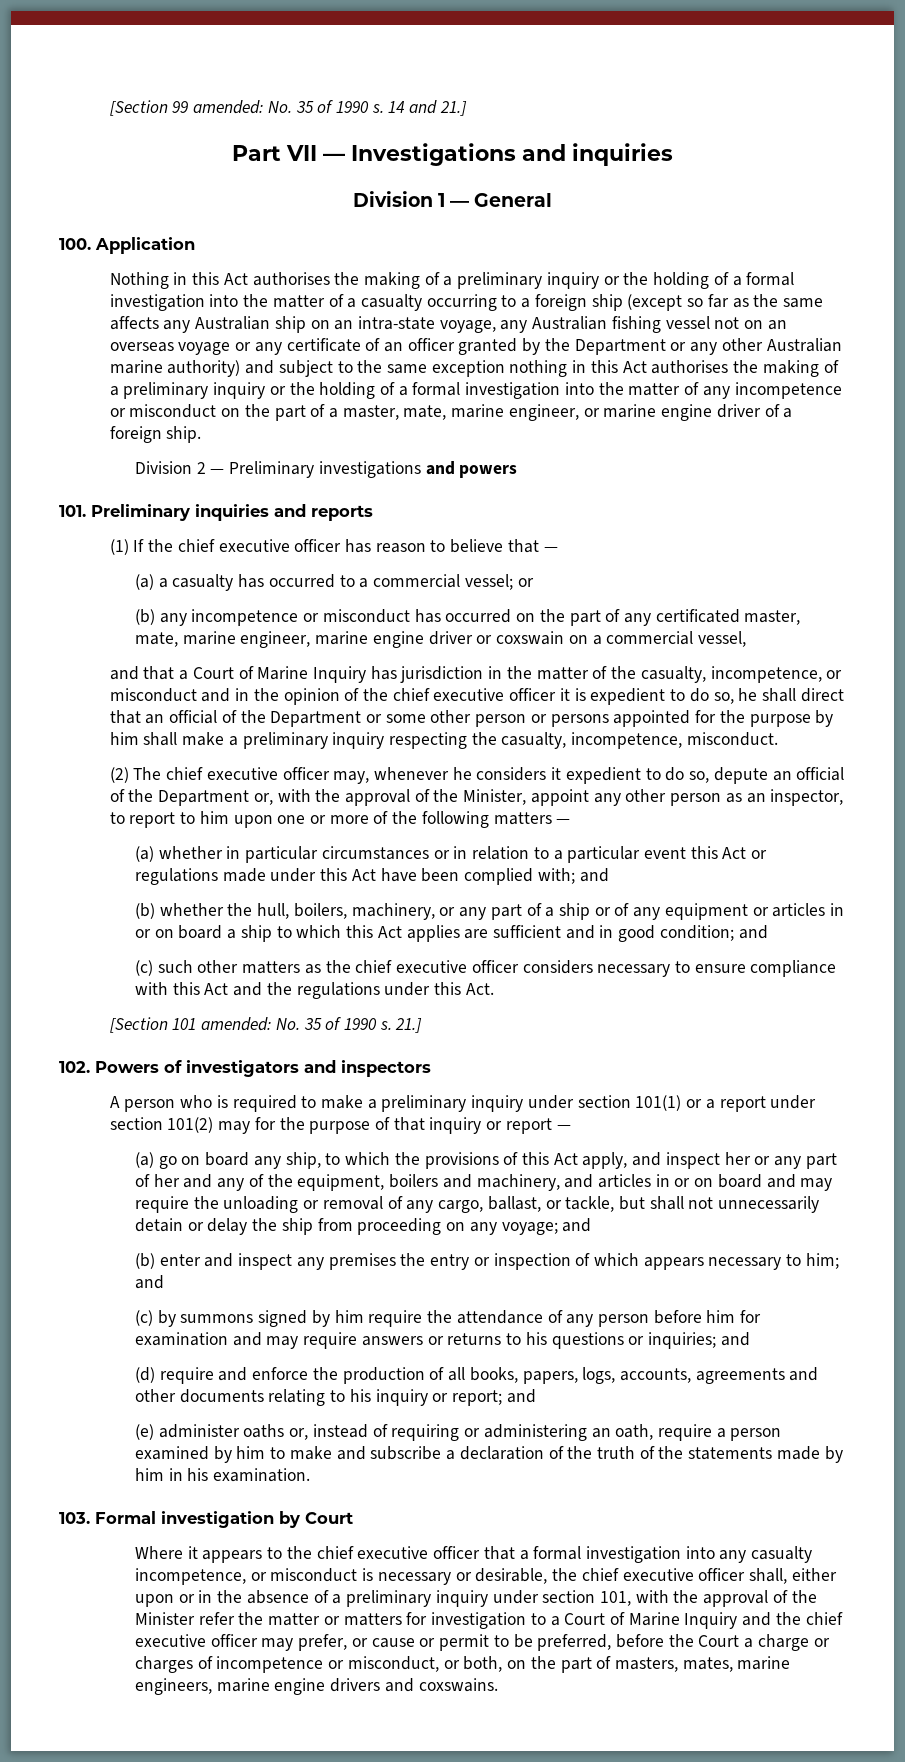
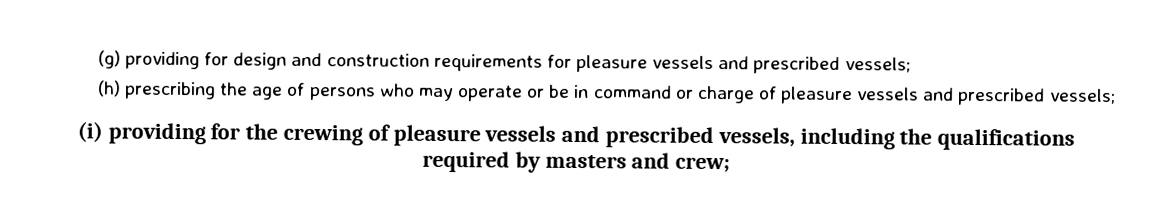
[109,100,467,116] [232,143,673,166] [352,191,553,207] [59,237,195,254] [109,272,795,289] [109,294,823,311] [109,316,787,333] [109,338,842,355] [109,360,839,377] [109,382,842,399] [109,404,793,421] [109,426,202,443] [134,461,518,478] [59,504,373,521] [109,539,558,555] [134,574,534,591] [134,609,801,626] [134,631,746,648] [109,666,843,683] [109,688,844,705] [109,710,834,727] [109,732,778,749] [109,767,845,784] [109,789,844,806] [109,811,571,828] [134,846,768,863] [134,868,609,885] [134,903,845,920] [134,925,768,942] [134,960,837,977] [134,982,494,999] [109,1017,423,1033] [59,1060,431,1077] [109,1095,817,1112] [109,1117,571,1134] [134,1152,837,1169] [134,1174,833,1191] [134,1196,820,1213] [134,1218,592,1235] [134,1253,839,1270] [134,1275,164,1289] [134,1310,762,1327] [134,1332,750,1349] [134,1367,819,1384] [134,1389,536,1406] [134,1424,782,1441] [134,1446,843,1463] [134,1468,311,1482] [59,1511,353,1528] [134,1546,813,1563] [134,1568,837,1585] [134,1590,817,1607] [134,1612,843,1629] [134,1634,830,1651] [134,1656,791,1673] [134,1678,498,1695] [Section 99 amended: No. 35 of 1990 s. 14 and 21.] // Part VII — Investigations and inquiries // Division 1 — General // 100. Application // Nothing in this Act authorises the making of a preliminary inquiry or the holding of a formal investigation into the matter of a casualty occurring to a foreign ship (except so far as the same affects any Australian ship on an intra-state voyage, any Australian fishing vessel not on an overseas voyage or any certificate of an officer granted by the Department or any other Australian marine authority) and subject to the same exception nothing in this Act authorises the making of a preliminary inquiry or the holding of a formal investigation into the matter of any incompetence or misconduct on the part of a master, mate, marine engineer, or marine engine driver of a foreign ship. // Division 2 — Preliminary investigations and powers // 101. Preliminary inquiries and reports // (1) If the chief executive officer has reason to believe that — // (a) a casualty has occurred to a commercial vessel; or // (b) any incompetence or misconduct has occurred on the part of any certificated master, mate, marine engineer, marine engine driver or coxswain on a commercial vessel, // and that a Court of Marine Inquiry has jurisdiction in the matter of the casualty, incompetence, or misconduct and in the opinion of the chief executive officer it is expedient to do so, he shall direct that an official of the Department or some other person or persons appointed for the purpose by him shall make a preliminary inquiry respecting the casualty, incompetence, misconduct. // (2) The chief executive officer may, whenever he considers it expedient to do so, depute an official of the Department or, with the approval of the Minister, appoint any other person as an inspector, to report to him upon one or more of the following matters — // (a) whether in particular circumstances or in relation to a particular event this Act or regulations made under this Act have been complied with; and // (b) whether the hull, boilers, machinery, or any part of a ship or of any equipment or articles in or on board a ship to which this Act applies are sufficient and in good condition; and // (c) such other matters as the chief executive officer considers necessary to ensure compliance with this Act and the regulations under this Act. // [Section 101 amended: No. 35 of 1990 s. 21.] // 102. Powers of investigators and inspectors // A person who is required to make a preliminary inquiry under section 101(1) or a report under section 101(2) may for the purpose of that inquiry or report — // (a) go on board any ship, to which the provisions of this Act apply, and inspect her or any part of her and any of the equipment, boilers and machinery, and articles in or on board and may require the unloading or removal of any cargo, ballast, or tackle, but shall not unnecessarily detain or delay the ship from proceeding on any voyage; and // (b) enter and inspect any premises the entry or inspection of which appears necessary to him; and // (c) by summons signed by him require the attendance of any person before him for examination and may require answers or returns to his questions or inquiries; and // (d) require and enforce the production of all books, papers, logs, accounts, agreements and other documents relating to his inquiry or report; and // (e) administer oaths or, instead of requiring or administering an oath, require a person examined by him to make and subscribe a declaration of the truth of the statements made by him in his examination. // 103. Formal investigation by Court // Where it appears to the chief executive officer that a formal investigation into any casualty incompetence, or misconduct is necessary or desirable, the chief executive officer shall, either upon or in the absence of a preliminary inquiry under section 101, with the approval of the Minister refer the matter or matters for investigation to a Court of Marine Inquiry and the chief executive officer may prefer, or cause or permit to be preferred, before the Court a charge or charges of incompetence or misconduct, or both, on the part of masters, mates, marine engineers, marine engine drivers and coxswains. -> [97,50,911,74] [97,80,1116,106] [76,121,1076,151] [421,150,731,173] (g) providing for design and construction requirements for pleasure vessels and prescribed vessels; // (h) prescribing the age of persons who may operate or be in command or charge of pleasure vessels and prescribed vessels; // (i) providing for the crewing of pleasure vessels and prescribed vessels, including the qualifications required by masters and crew;

